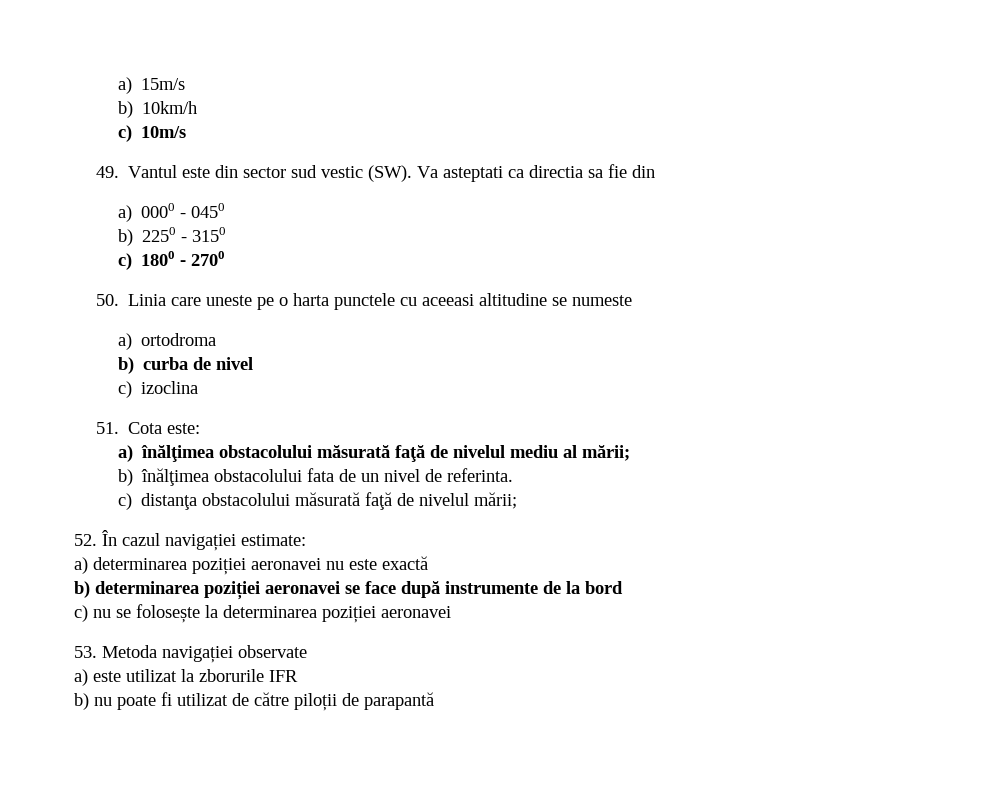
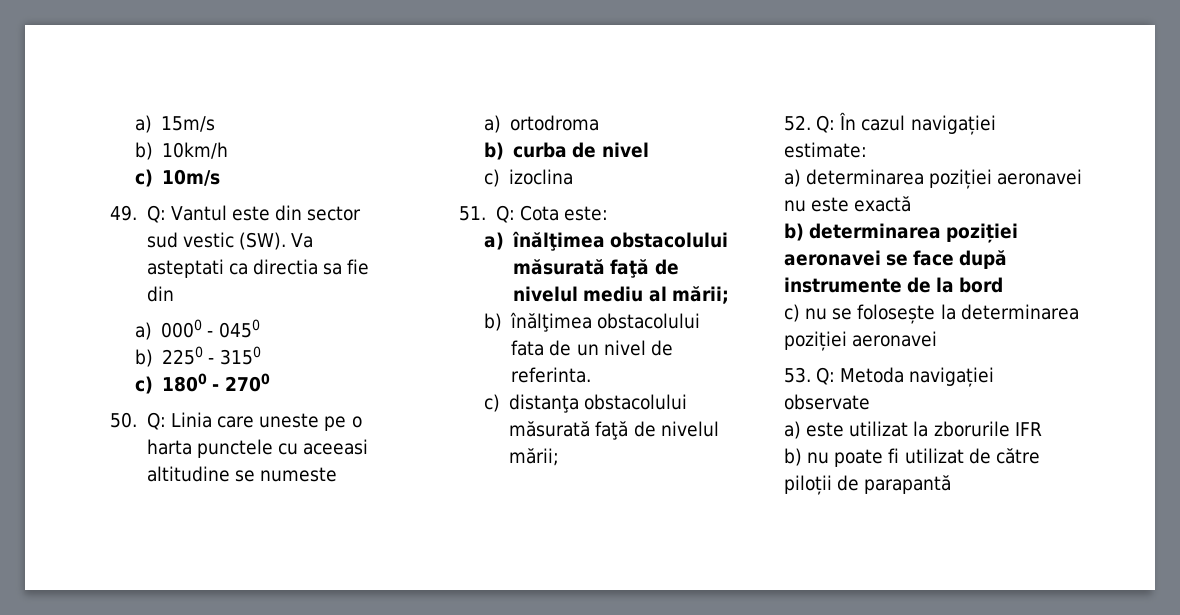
(120, 172) none -> [146,205,166,223] Q:
(120, 300) none -> [146,412,166,430] Q:
(120, 428) none -> [495,205,515,223] Q:
(97, 540) none -> [816,115,836,133] Q:
(97, 652) none -> [816,367,836,385] Q:

